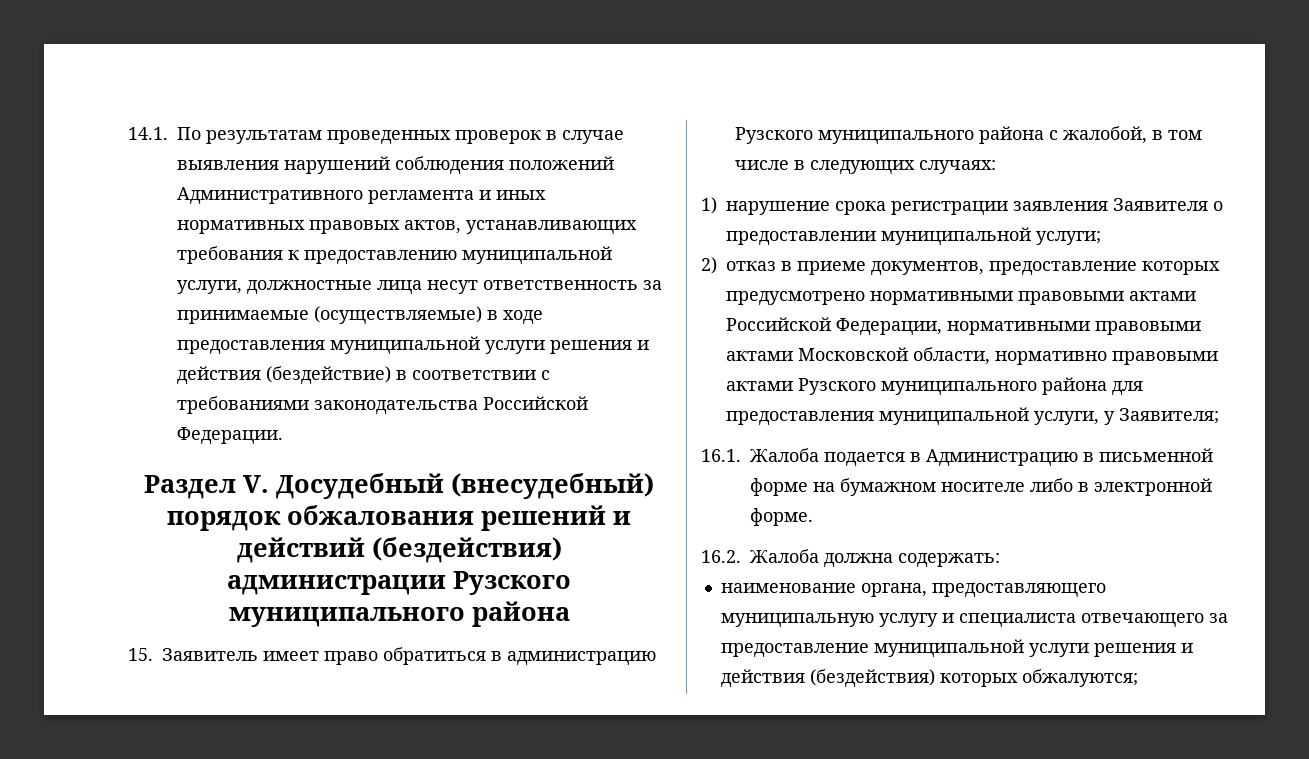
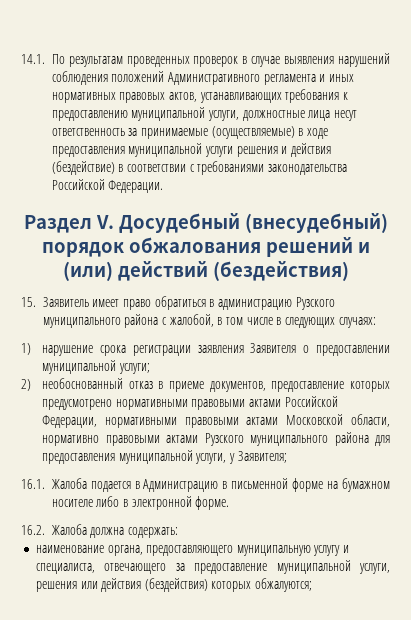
(631, 518) none -> [62,261,113,281] (или)
[227,571,571,595] [228,601,570,627] администрации Рузского муниципального района -> (349, 271) none
(717, 265) none -> [42,378,124,389] необоснованный
[958,613,1076,628] специалиста -> [35,563,95,574] специалиста,
[1028,643,1193,657] услуги решения и -> [359,563,391,574] [35,581,98,592] услуги, решения или

